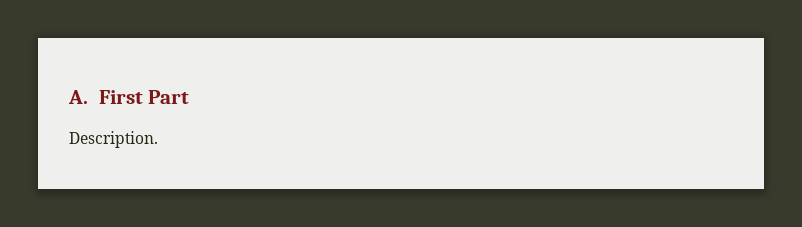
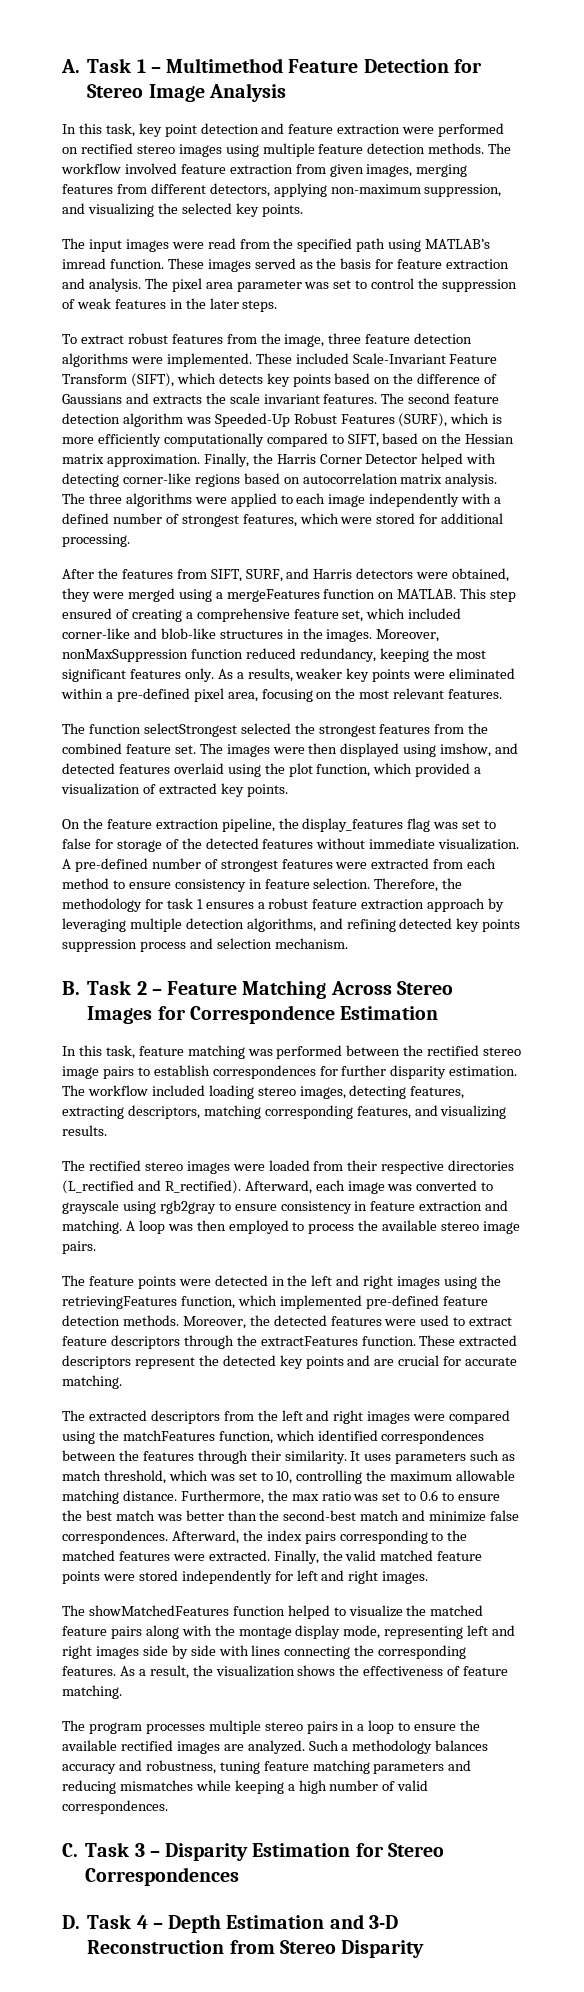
[98,90,190,104] [69,131,158,148] First Part // Description. -> [87,58,482,73] [87,83,286,102] [62,123,505,137] [62,143,512,157] [61,163,468,177] [62,183,502,197] [62,203,303,217] [62,238,491,252] [62,258,510,272] [62,278,518,292] [62,298,278,312] [62,333,473,347] [62,353,498,367] [62,373,498,387] [62,393,500,404] [62,413,503,427] [62,433,515,447] [62,453,497,467] [62,473,498,487] [62,493,502,507] [62,513,504,527] [62,534,130,547] [62,568,510,582] [62,588,517,602] [62,608,462,622] [62,628,440,642] [62,648,487,662] [62,668,516,682] [61,688,503,702] [62,723,489,737] [62,743,519,757] [62,763,482,777] [61,783,288,797] [62,818,497,832] [62,838,520,852] [62,858,497,872] [62,878,463,892] [62,898,505,912] [62,918,521,932] [62,938,348,952] [62,980,453,999] [87,1005,439,1024] [62,1045,522,1059] [62,1065,518,1079] [62,1085,465,1099] [62,1105,507,1119] [62,1125,107,1136] [62,1160,515,1174] [62,1180,494,1194] [62,1200,509,1214] [62,1220,521,1234] [62,1241,96,1254] [62,1275,501,1289] [62,1295,488,1309] [62,1315,513,1329] [62,1335,518,1349] [62,1355,518,1369] [62,1375,122,1389] [62,1410,511,1424] [62,1430,485,1444] [62,1450,516,1464] [62,1470,516,1484] [62,1490,501,1504] [62,1510,520,1522] [62,1530,468,1544] [62,1550,483,1564] [62,1570,429,1584] [62,1605,484,1619] [62,1625,516,1639] [62,1645,467,1659] [62,1665,509,1679] [62,1685,122,1699] [62,1720,481,1734] [62,1740,489,1754] [62,1760,472,1774] [62,1780,429,1794] [62,1800,168,1814] [62,1842,444,1861] [85,1867,240,1886] [62,1914,398,1933] [87,1940,425,1958] Task 1 – Multimethod Feature Detection for Stereo Image Analysis // In this task, key point detection and feature extraction were performed on rectified stereo images using multiple feature detection methods. The workflow involved feature extraction from given images, merging features from different detectors, applying non-maximum suppression, and visualizing the selected key points. // The input images were read from the specified path using MATLAB’s imread function. These images served as the basis for feature extraction and analysis. The pixel area parameter was set to control the suppression of weak features in the later steps. // To extract robust features from the image, three feature detection algorithms were implemented. These included Scale-Invariant Feature Transform (SIFT), which detects key points based on the difference of Gaussians and extracts the scale invariant features. The second feature detection algorithm was Speeded-Up Robust Features (SURF), which is more efficiently computationally compared to SIFT, based on the Hessian matrix approximation. Finally, the Harris Corner Detector helped with detecting corner-like regions based on autocorrelation matrix analysis. The three algorithms were applied to each image independently with a defined number of strongest features, which were stored for additional processing. // After the features from SIFT, SURF, and Harris detectors were obtained, they were merged using a mergeFeatures function on MATLAB. This step ensured of creating a comprehensive feature set, which included corner-like and blob-like structures in the images. Moreover, nonMaxSuppression function reduced redundancy, keeping the most significant features only. As a results, weaker key points were eliminated within a pre-defined pixel area, focusing on the most relevant features. // The function selectStrongest selected the strongest features from the combined feature set. The images were then displayed using imshow, and detected features overlaid using the plot function, which provided a visualization of extracted key points. // On the feature extraction pipeline, the display_features flag was set to false for storage of the detected features without immediate visualization. A pre-defined number of strongest features were extracted from each method to ensure consistency in feature selection. Therefore, the methodology for task 1 ensures a robust feature extraction approach by leveraging multiple detection algorithms, and refining detected key points suppression process and selection mechanism. // B. Task 2 – Feature Matching Across Stereo Images for Correspondence Estimation // In this task, feature matching was performed between the rectified stereo image pairs to establish correspondences for further disparity estimation. The workflow included loading stereo images, detecting features, extracting descriptors, matching corresponding features, and visualizing results. // The rectified stereo images were loaded from their respective directories (L_rectified and R_rectified). Afterward, each image was converted to grayscale using rgb2gray to ensure consistency in feature extraction and matching. A loop was then employed to process the available stereo image pairs. // The feature points were detected in the left and right images using the retrievingFeatures function, which implemented pre-defined feature detection methods. Moreover, the detected features were used to extract feature descriptors through the extractFeatures function. These extracted descriptors represent the detected key points and are crucial for accurate matching. // The extracted descriptors from the left and right images were compared using the matchFeatures function, which identified correspondences between the features through their similarity. It uses parameters such as match threshold, which was set to 10, controlling the maximum allowable matching distance. Furthermore, the max ratio was set to 0.6 to ensure the best match was better than the second-best match and minimize false correspondences. Afterward, the index pairs corresponding to the matched features were extracted. Finally, the valid matched feature points were stored independently for left and right images. // The showMatchedFeatures function helped to visualize the matched feature pairs along with the montage display mode, representing left and right images side by side with lines connecting the corresponding features. As a result, the visualization shows the effectiveness of feature matching. // The program processes multiple stereo pairs in a loop to ensure the available rectified images are analyzed. Such a methodology balances accuracy and robustness, tuning feature matching parameters and reducing mismatches while keeping a high number of valid correspondences. // C. Task 3 – Disparity Estimation for Stereo Correspondences // D. Task 4 – Depth Estimation and 3-D Reconstruction from Stereo Disparity

